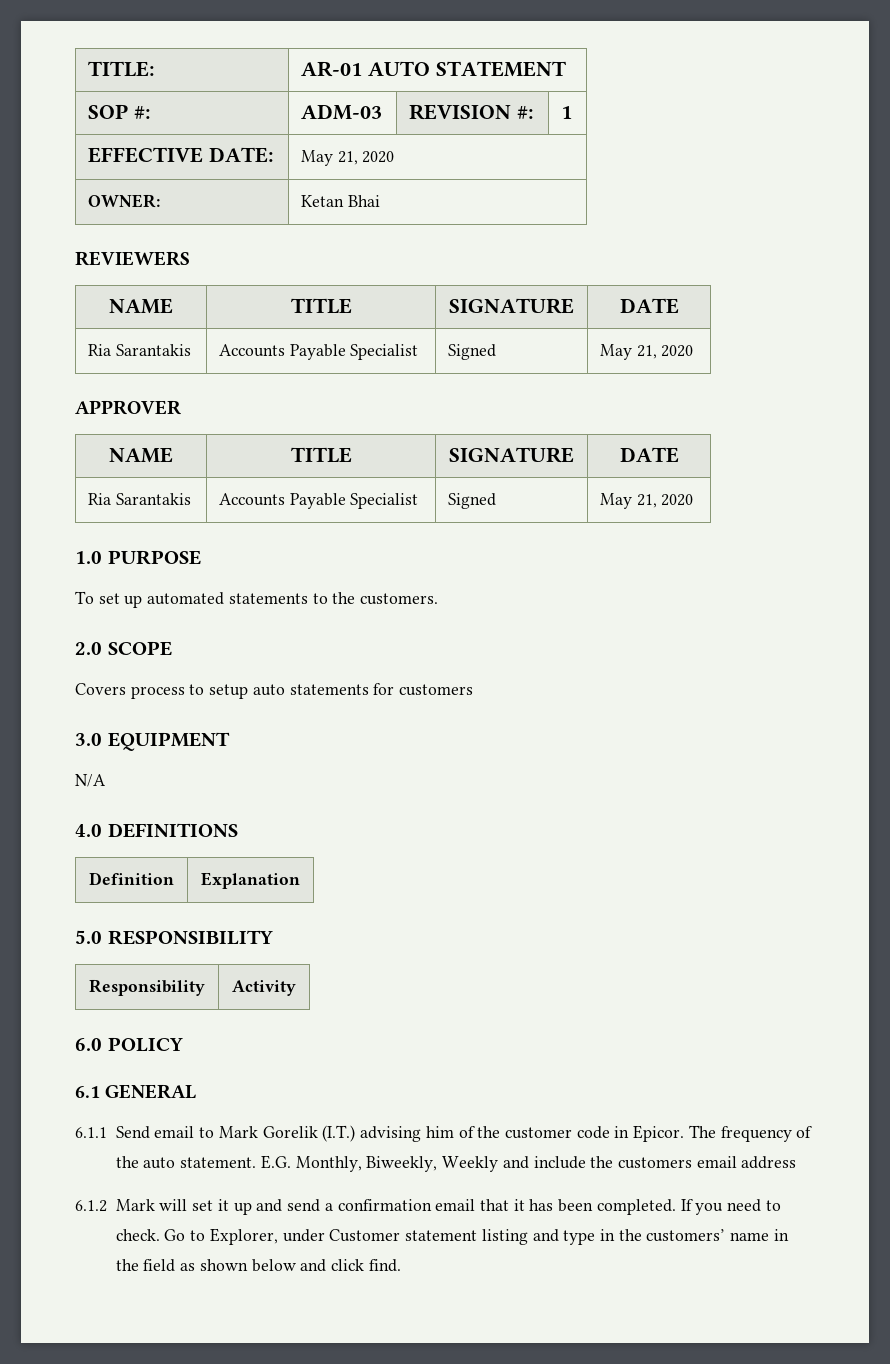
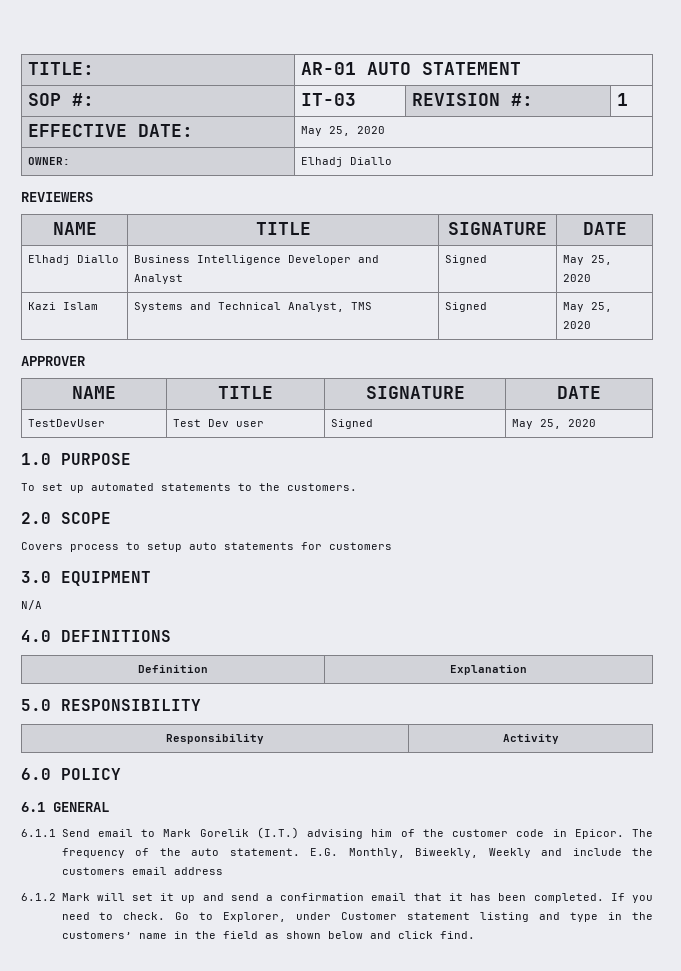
[301,104,383,120] ADM-03 -> [301,93,357,106] IT-03
[337,151,358,165] 21, -> [329,126,351,136] 25,
[301,195,380,207] Ketan Bhai -> [301,157,393,167] Elhadj Diallo
[88,344,191,356] [219,344,419,360] [448,344,497,360] [600,344,657,360] Ria Sarantakis | Accounts Payable Specialist | Signed | May 21, -> [28,255,120,265] [134,255,380,265] [134,274,184,284] [445,255,488,265] [563,255,613,265] [563,274,592,282] [28,302,99,310] [134,302,373,312] [445,302,488,312] [563,302,613,312] Elhadj Diallo | Business Intelligence Developer and Analyst | Signed | May 25, 2020 // Kazi Islam | Systems and Technical Analyst, TMS | Signed | May 25,
[88,493,191,505] [219,493,419,509] [448,493,497,509] [600,493,657,509] Ria Sarantakis | Accounts Payable Specialist | Signed | May 21, -> [28,419,106,427] [173,419,265,427] [331,419,374,429] [512,419,562,429] TestDevUser | Test Dev user | Signed | May 25,

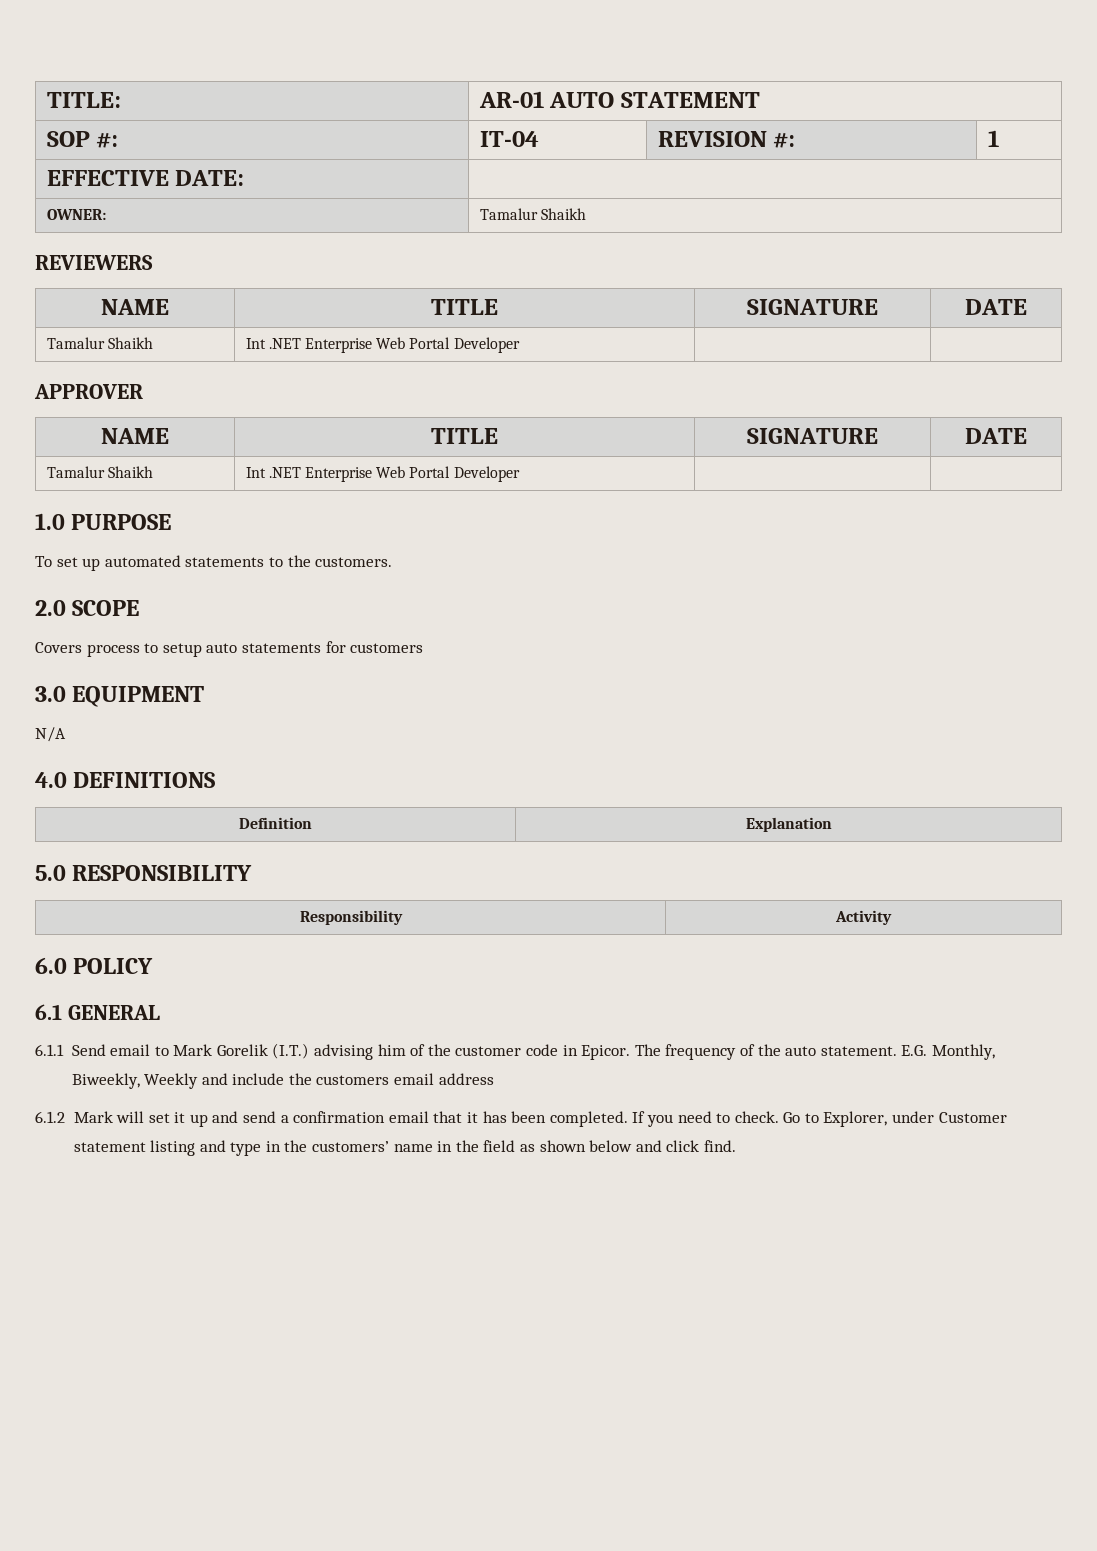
[301,93,357,106] IT-03 -> [479,131,539,147] IT-04
[301,126,386,136] May 25, 2020 -> (245, 178) none
[301,157,393,167] Elhadj Diallo -> [479,208,586,220] Tamalur Shaikh
[28,255,120,265] [134,255,380,265] [134,274,184,284] [445,255,488,265] [563,255,613,265] [563,274,592,282] [28,302,99,310] [134,302,373,312] [445,302,488,312] [563,302,613,312] [563,321,592,329] Elhadj Diallo | Business Intelligence Developer and Analyst | Signed | May 25, 2020 // Kazi Islam | Systems and Technical Analyst, TMS | Signed | May 25, 2020 -> [46,337,153,349] [245,337,520,353] Tamalur Shaikh | Int .NET Enterprise Web Portal Developer | |
[28,419,106,427] [173,419,265,427] [331,419,374,429] [512,419,597,429] TestDevUser | Test Dev user | Signed | May 25, 2020 -> [46,466,153,478] [245,466,520,482] Tamalur Shaikh | Int .NET Enterprise Web Portal Developer | |

